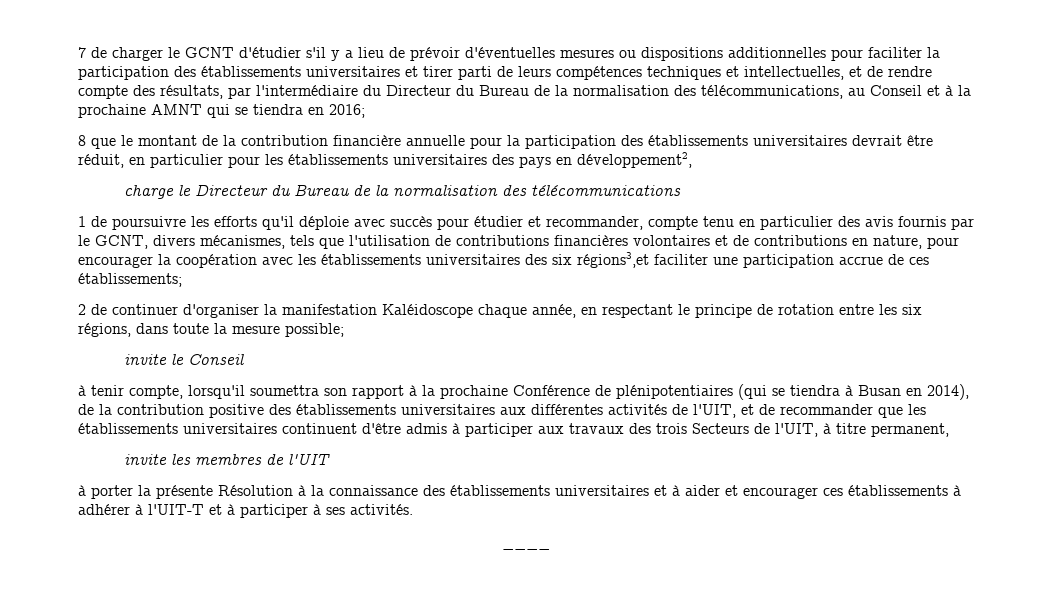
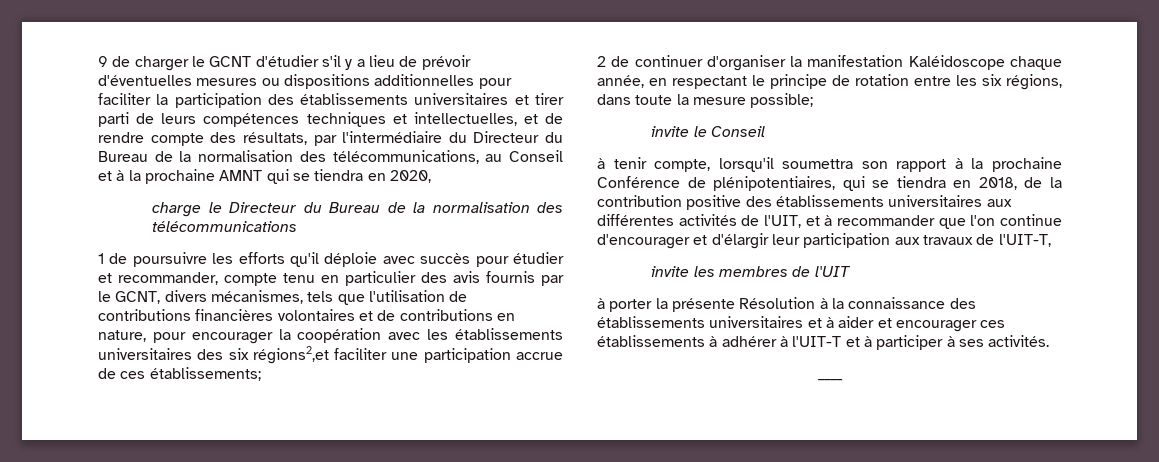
[78,47,86,58] 7 -> [98,56,108,67] 9
[329,104,365,118] [78,135,933,149] [78,152,692,168] 2016; // 8 que le montant de la contribution financière annuelle pour la participation des établissements universitaires devrait être réduit, en particulier pour les établissements universitaires des pays en développement2, -> [389,170,431,183] 2020,
[577,252,649,268] régions3,et -> [252,346,329,364] régions2,et
[616,384,969,400] plénipotentiaires (qui se tiendra à Busan en 2014), -> [713,176,1017,191] plénipotentiaires, qui se tiendra en 2018,
[759,404,775,415] de -> [824,215,833,226] à
[908,404,926,415] [78,423,949,437] les établissements universitaires continuent d'être admis à participer aux travaux des trois Secteurs de l'UIT, à titre permanent, -> [970,214,1062,226] [597,233,1051,249] l'on continue d'encourager et d'élargir leur participation aux travaux de l'UIT-T,

